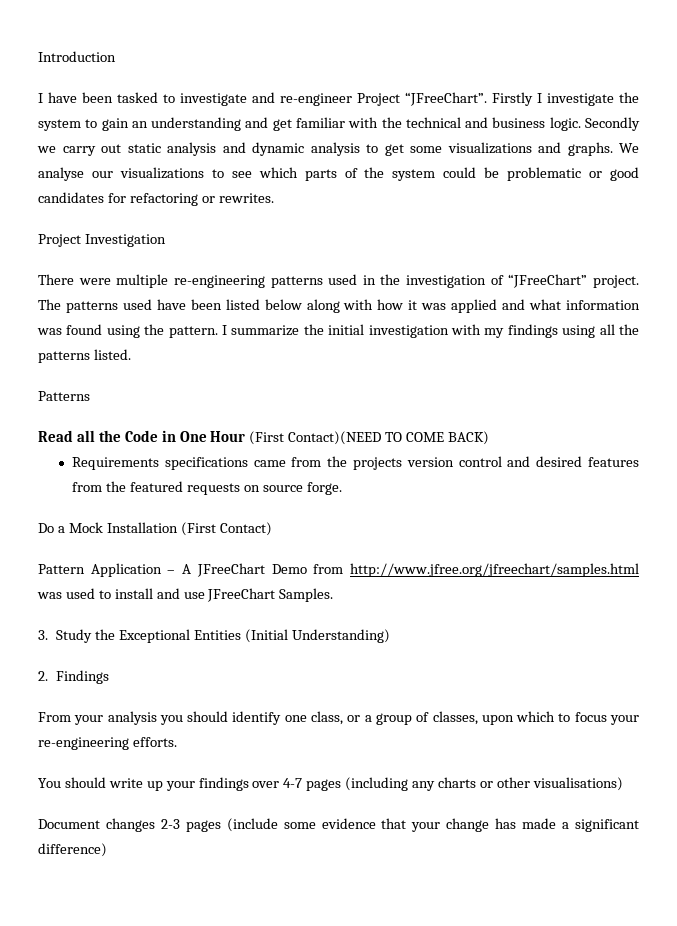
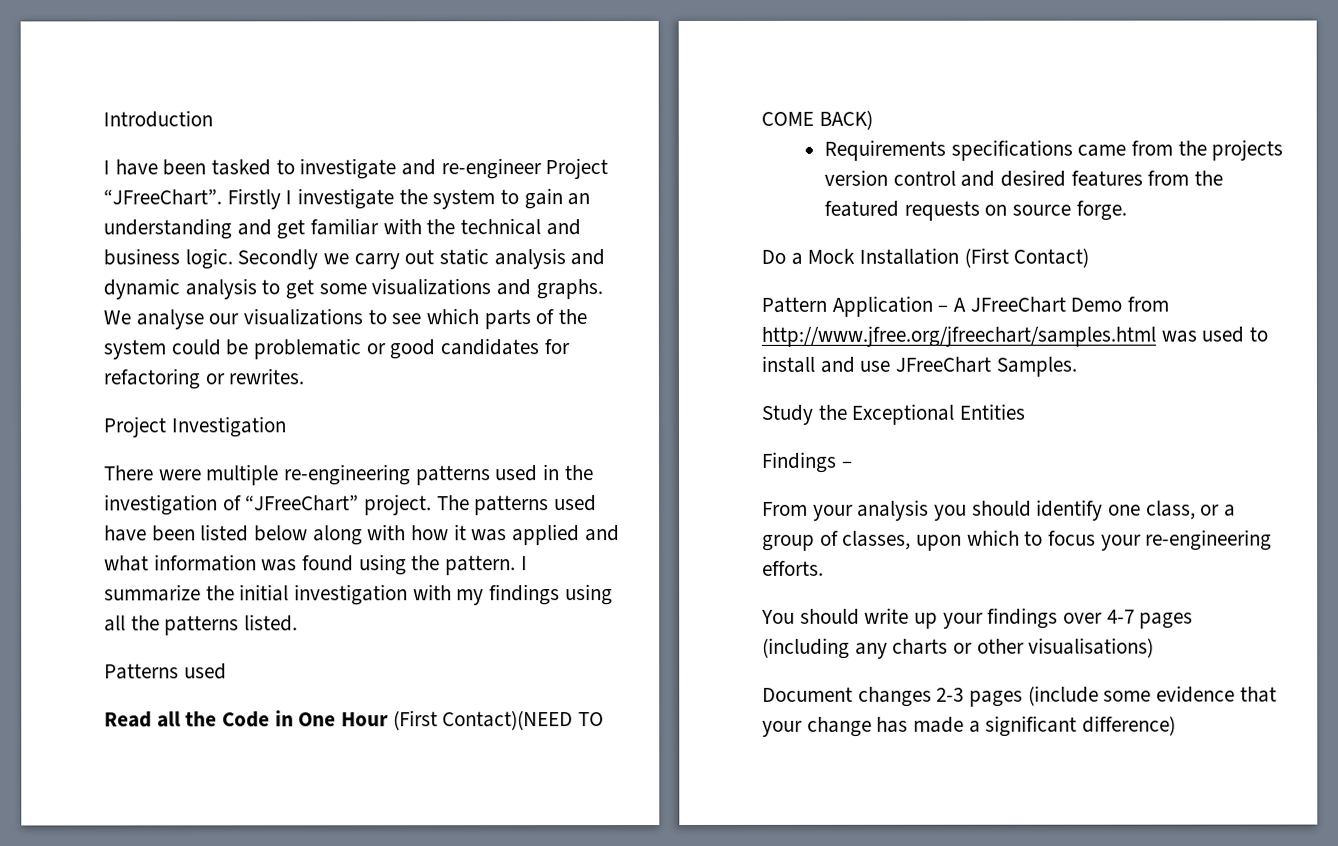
(90, 396) none -> [183,663,227,680] used
[38,630,48,640] 3. -> (1077, 366) none
[244,629,390,643] [38,671,48,681] (Initial Understanding) // 2. -> (1026, 411) //
(110, 677) none -> [841,461,853,468] –

